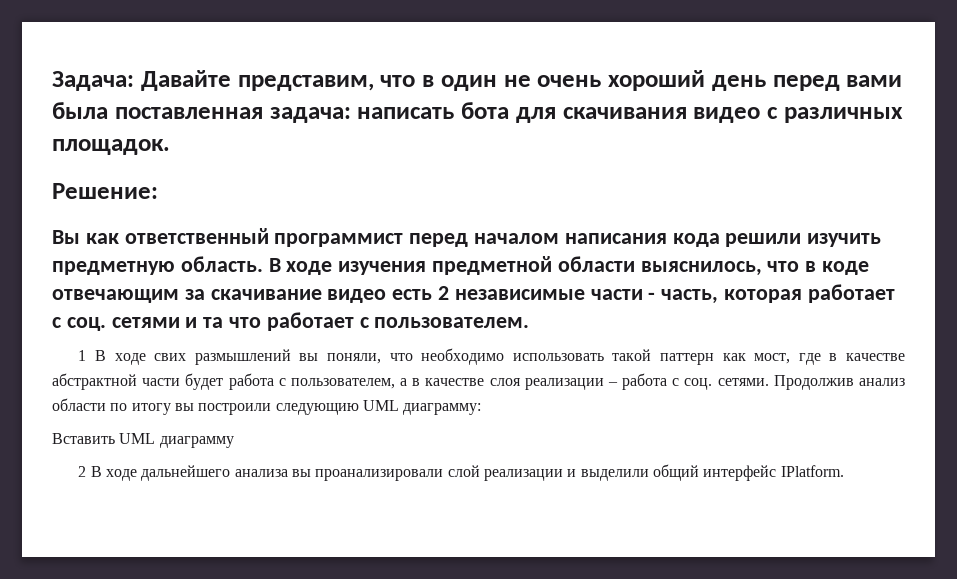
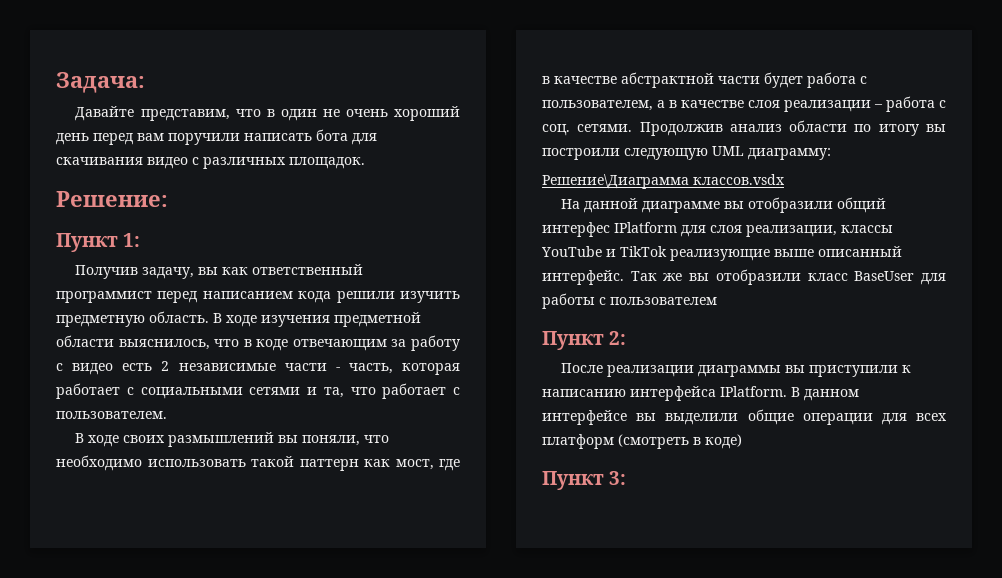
(134, 81) none -> (145, 82) //
[846,75,903,87] [52,102,351,123] вами была поставленная задача: -> [137,133,240,145] вам поручили
[52,230,80,244] Вы -> [56,233,141,252] [75,265,219,279] Пункт 1: // Получив задачу, вы
[474,233,667,244] началом написания -> [202,291,293,299] написанием
[210,289,322,300] скачивание -> [411,335,460,351] [56,363,63,371] работу с
[66,317,106,331] соц. -> [140,387,243,399] социальными
[203,317,224,328] та -> [323,387,344,398] та,
[78,350,187,365] 1 В ходе свих -> [75,433,166,447] В ходе своих
[275,403,359,415] следующию -> [624,148,708,160] следующую
[52,433,234,448] [78,464,844,481] Вставить UML диаграмму // 2 В ходе дальнейшего анализа вы проанализировали слой реализации и выделили общий интерфейс IPlatform. -> [542,174,785,189] [561,197,887,213] [542,222,893,237] [541,246,902,261] [542,269,946,285] [542,293,717,309] [542,331,627,350] [561,363,912,377] [542,386,859,401] [542,409,947,425] [542,434,742,449] [542,471,627,490] Решение\Диаграмма классов.vsdx // На данной диаграмме вы отобразили общий интерфес IPlatform для слоя реализации, классы YouTube и TikTok реализующие выше описанный интерфейс. Так же вы отобразили класс BaseUser для работы с пользователем // Пункт 2: // После реализации диаграммы вы приступили к написанию интерфейса IPlatform. В данном интерфейсе вы выделили общие операции для всех платформ (смотреть в коде) // Пункт 3:

